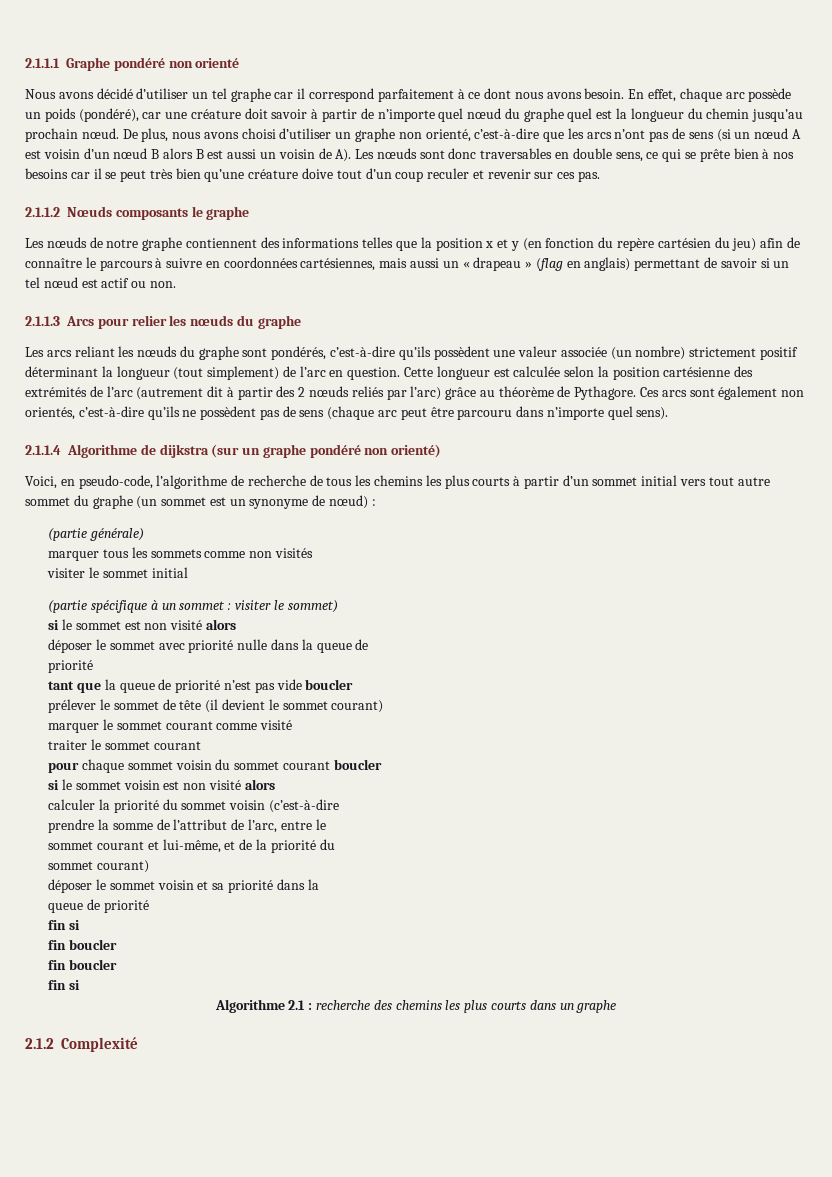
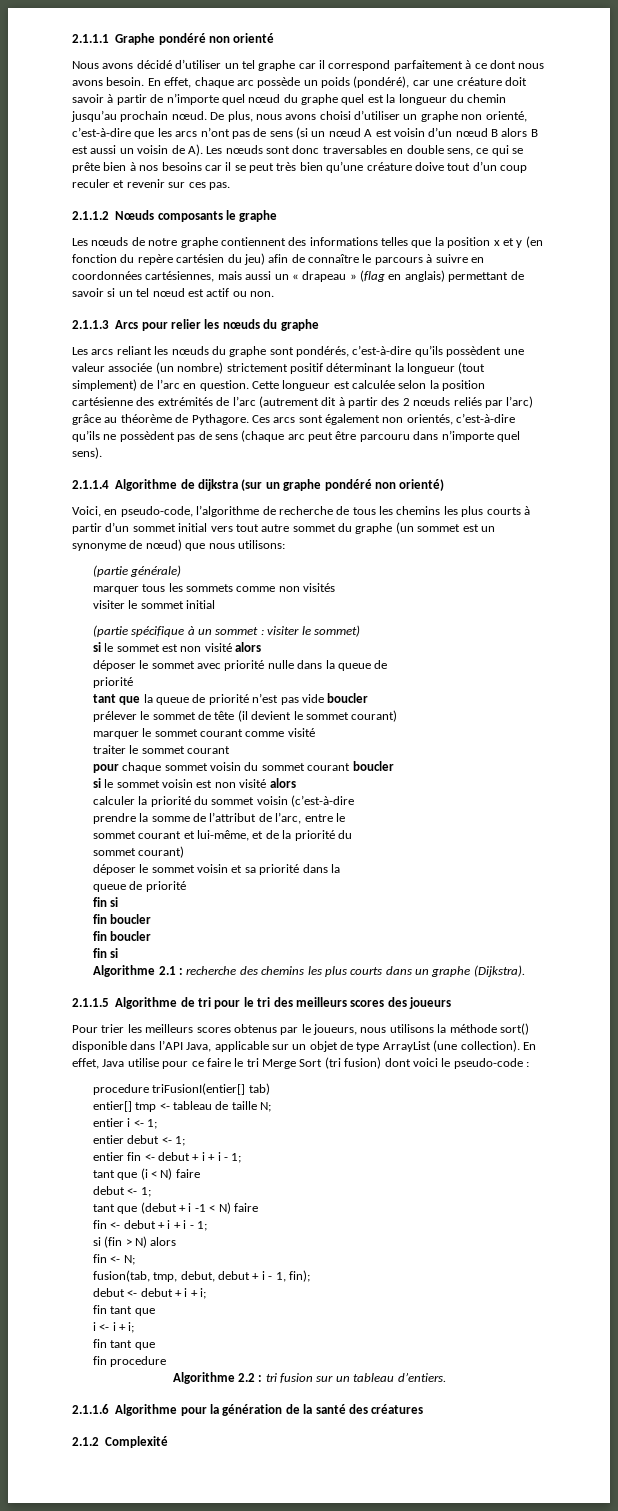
[371,499,376,506] : -> [185,540,285,551] que nous utilisons:
(617, 1006) none -> [473,965,525,977] [72,997,451,1009] [72,1023,529,1035] [72,1040,536,1052] [72,1057,529,1069] [92,1083,270,1095] [92,1101,272,1112] [92,1118,158,1129] [92,1135,186,1146] [92,1152,242,1163] [92,1168,200,1180] [92,1186,151,1197] [92,1202,258,1214] [92,1220,207,1231] [92,1236,177,1248] [92,1254,135,1265] [92,1270,310,1282] [92,1288,207,1299] [92,1305,155,1316] [92,1322,135,1333] [92,1339,155,1350] [92,1356,167,1367] [172,1372,446,1384] [72,1404,424,1416] (Dijkstra). // 2.1.1.5 Algorithme de tri pour le tri des meilleurs scores des joueurs // Pour trier les meilleurs scores obtenus par le joueurs, nous utilisons la méthode sort() disponible dans l’API Java, applicable sur un objet de type ArrayList (une collection). En effet, Java utilise pour ce faire le tri Merge Sort (tri fusion) dont voici le pseudo-code : // procedure triFusionI(entier[] tab) // entier[] tmp <- tableau de taille N; // entier i <- 1; // entier debut <- 1; // entier fin <- debut + i + i - 1; // tant que (i < N) faire // debut <- 1; // tant que (debut + i -1 < N) faire // fin <- debut + i + i - 1; // si (fin > N) alors // fin <- N; // fusion(tab, tmp, debut, debut + i - 1, fin); // debut <- debut + i + i; // fin tant que // i <- i + i; // fin tant que // fin procedure // Algorithme 2.2 : tri fusion sur un tableau d’entiers. // 2.1.1.6 Algorithme pour la génération de la santé des créatures

